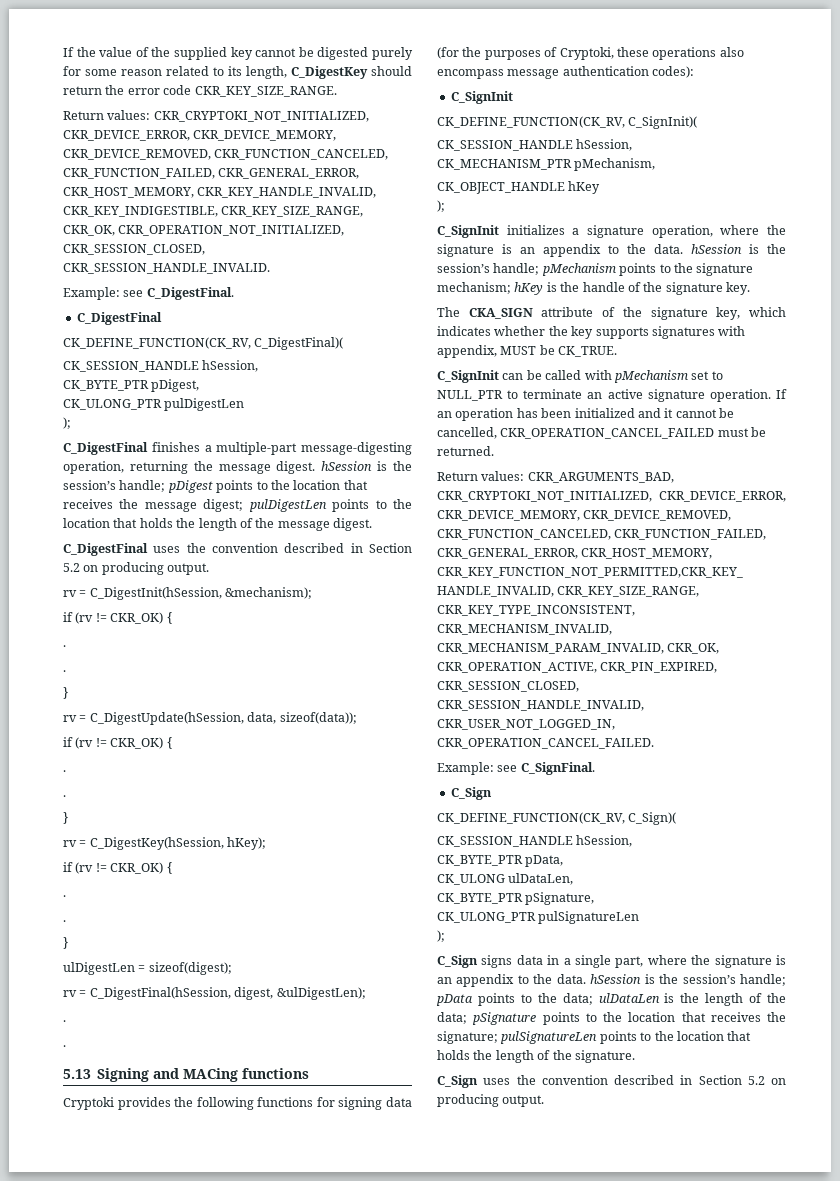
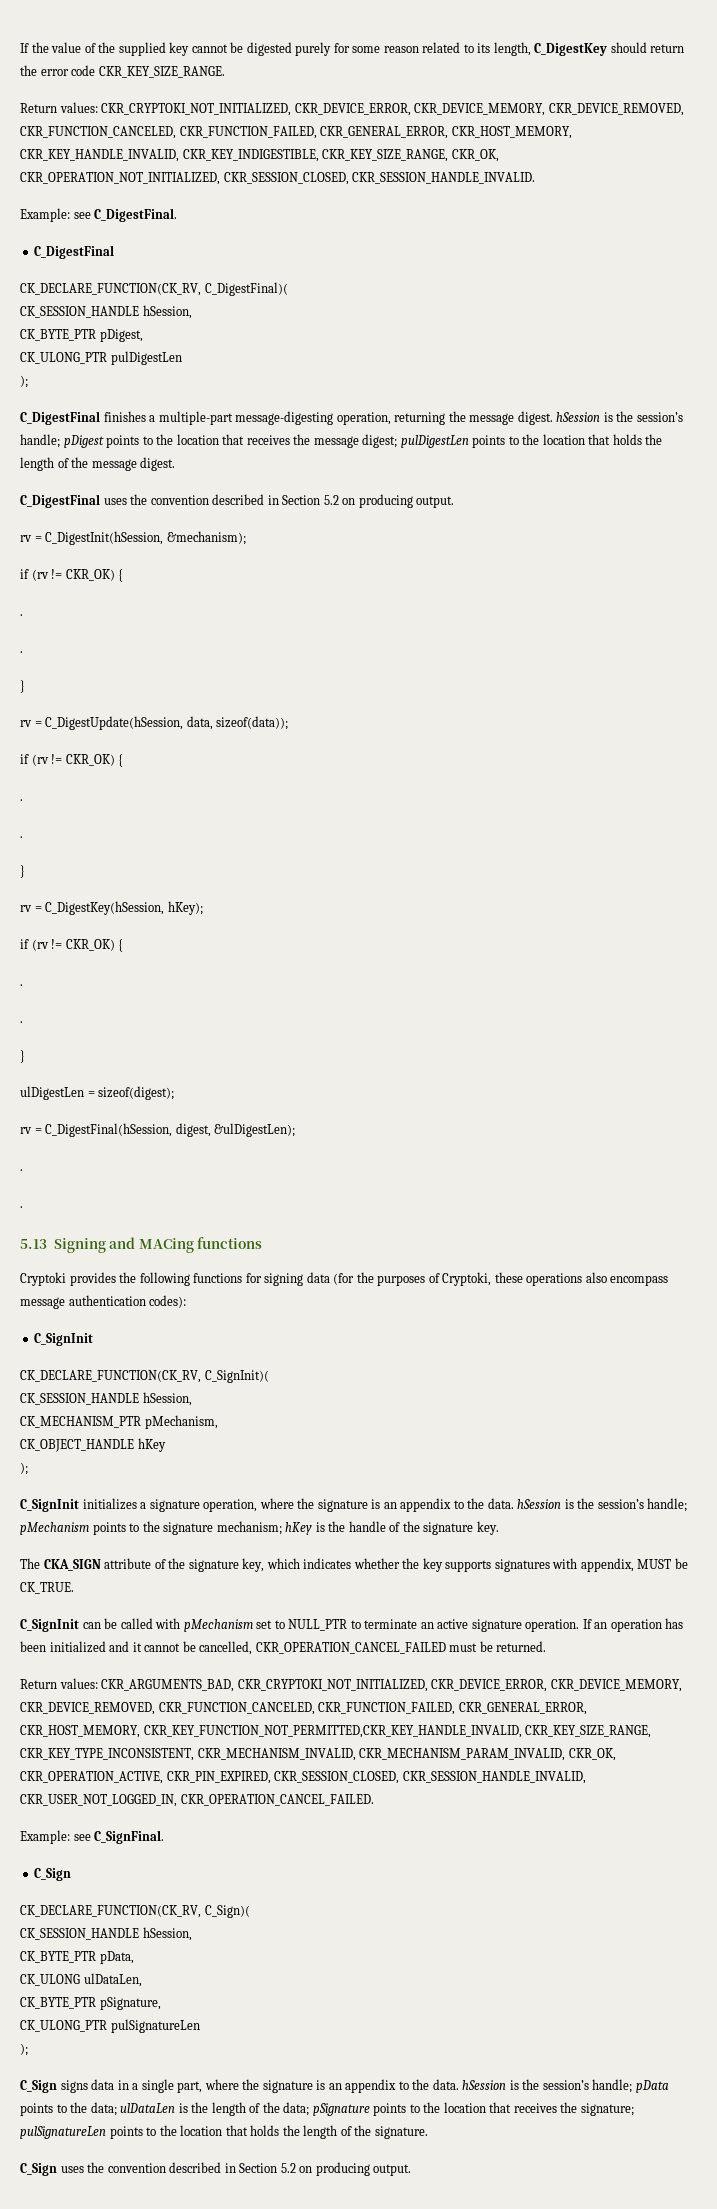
[63,337,251,349] CK_DEFINE_FUNCTION(CK_RV, -> [20,283,201,296] CK_DECLARE_FUNCTION(CK_RV,
[437,116,625,128] CK_DEFINE_FUNCTION(CK_RV, -> [20,1370,201,1383] CK_DECLARE_FUNCTION(CK_RV,
[437,812,625,824] CK_DEFINE_FUNCTION(CK_RV, -> [20,1905,201,1918] CK_DECLARE_FUNCTION(CK_RV,

